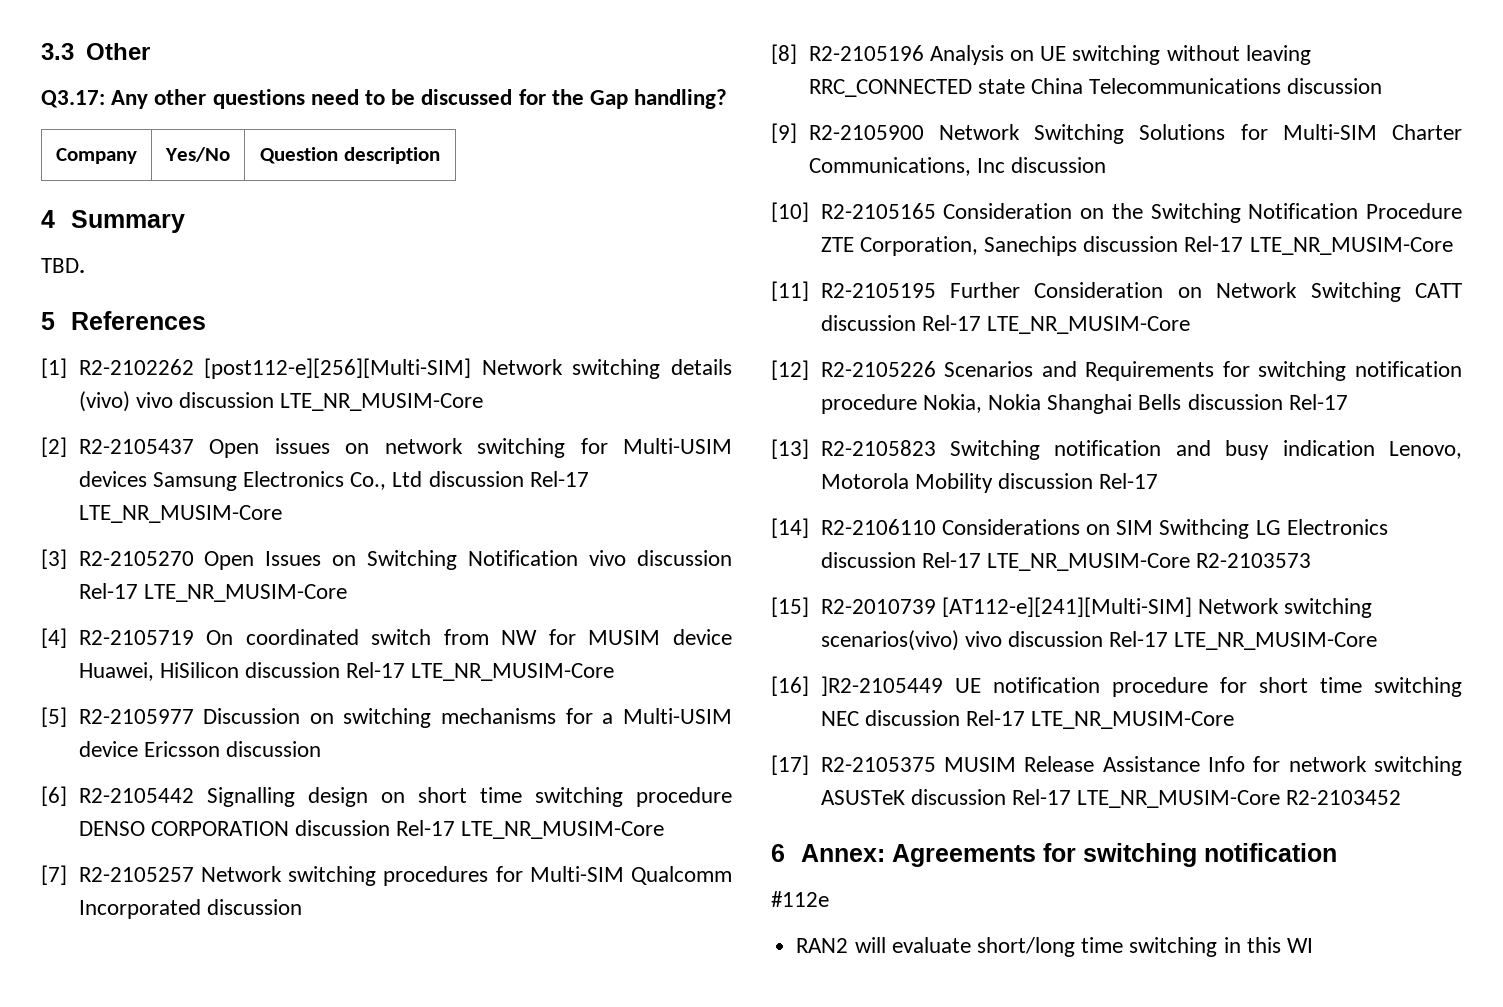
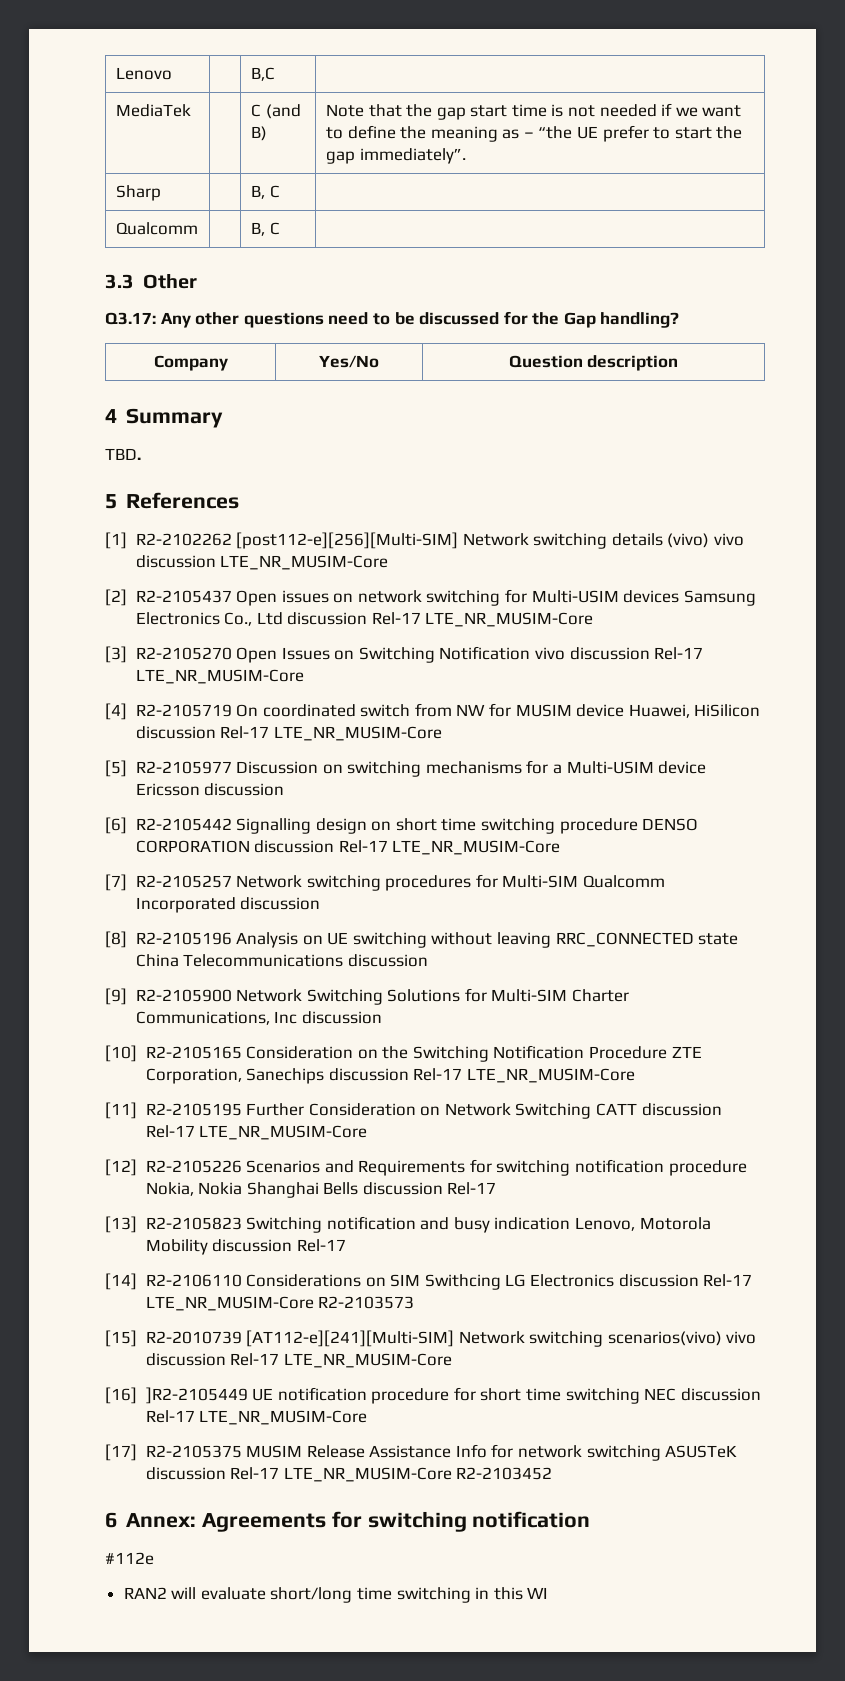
(41, 51) none -> [115,67,172,80] [250,67,275,81] [115,104,191,117] [250,104,301,119] [250,126,267,141] [325,103,742,120] [325,125,743,142] [325,148,466,164] [115,185,161,201] [250,185,280,199] [115,222,198,235] [250,222,280,236] Lenovo | | B,C | // MediaTek | | C (and B) | Note that the gap start time is not needed if we want to define the meaning as – “the UE prefer to start the gap immediately”. // Sharp | | B, C | // Qualcomm | | B, C | //

